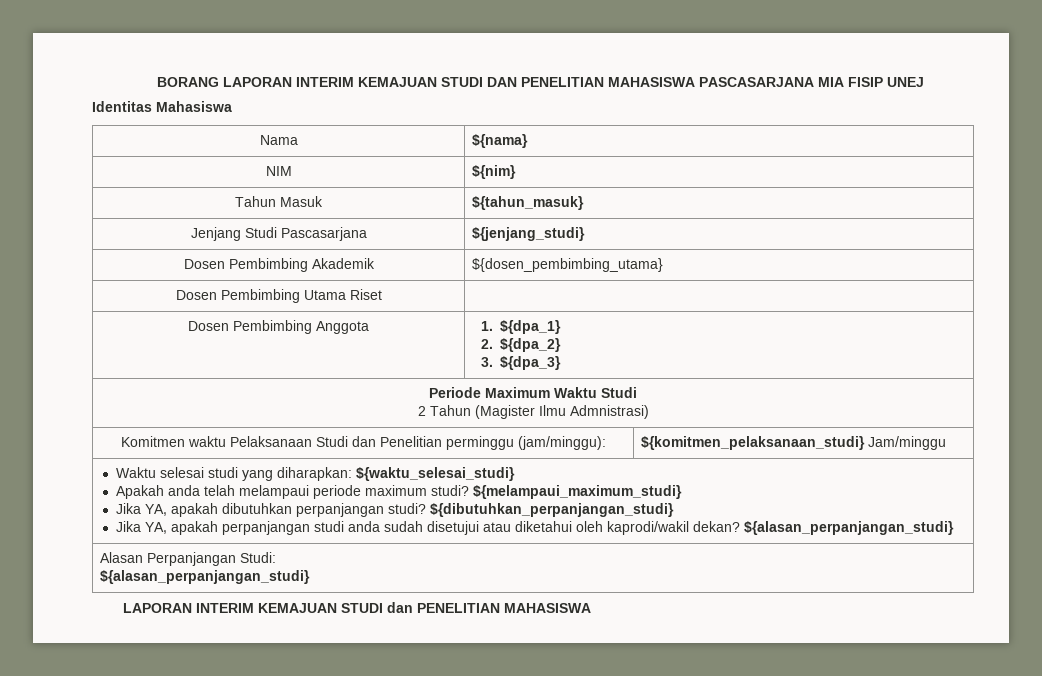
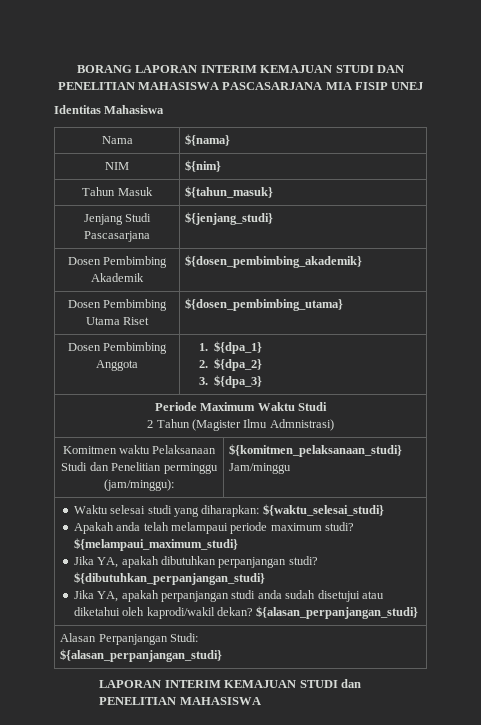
[472,258,664,272] ${dosen_pembimbing_utama} -> [185,255,363,268] ${dosen_pembimbing_akademik}
(382, 294) none -> [185,298,344,311] ${dosen_pembimbing_utama}

